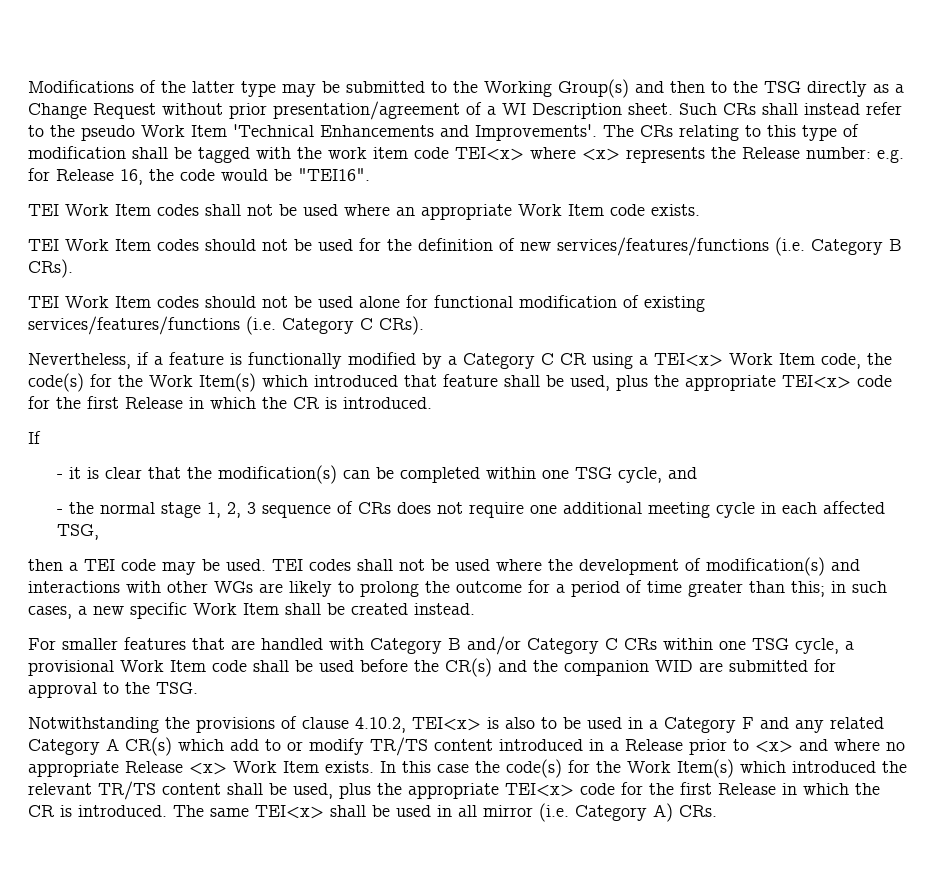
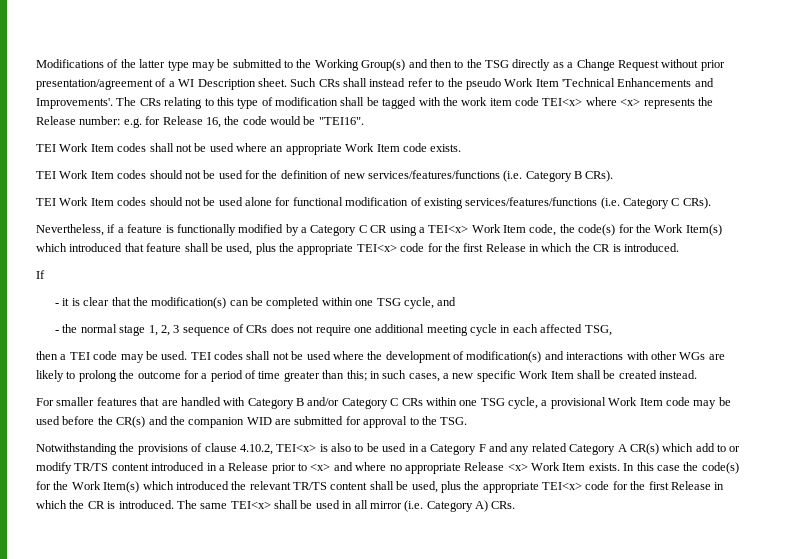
[253,660,289,672] shall -> [693,400,717,409] may

